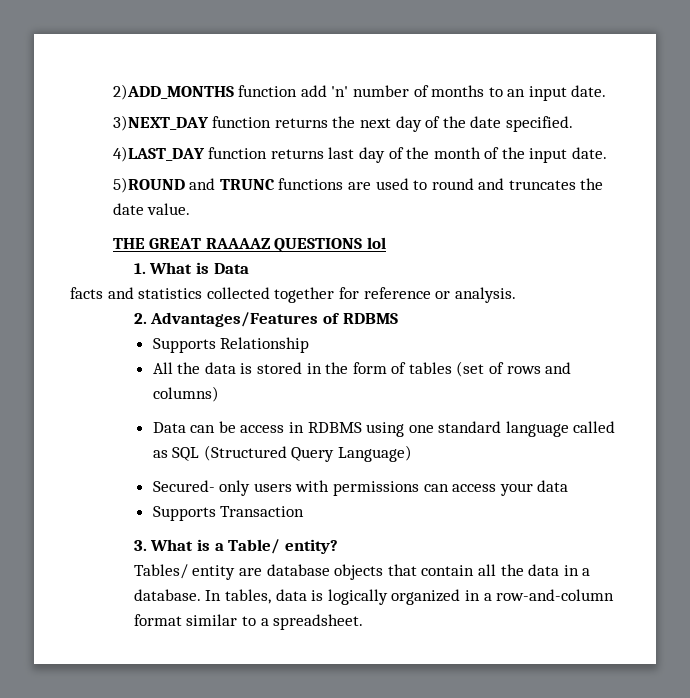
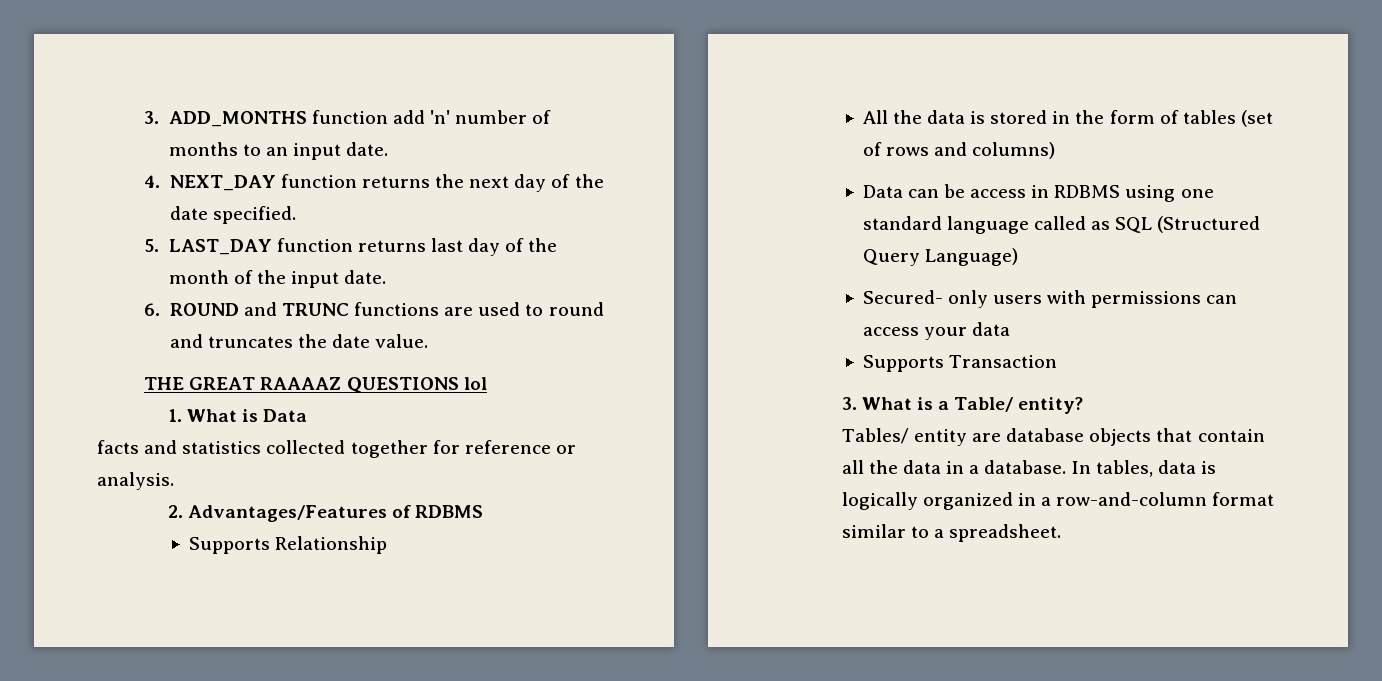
[112,84,234,100] 2)ADD_MONTHS -> [144,111,307,127] 3. ADD_MONTHS
[112,115,209,131] 3)NEXT_DAY -> [144,175,276,191] 4. NEXT_DAY
[112,146,205,162] 4)LAST_DAY -> [144,239,272,255] 5. LAST_DAY
[112,177,185,193] 5)ROUND -> [144,303,239,316] 6. ROUND

